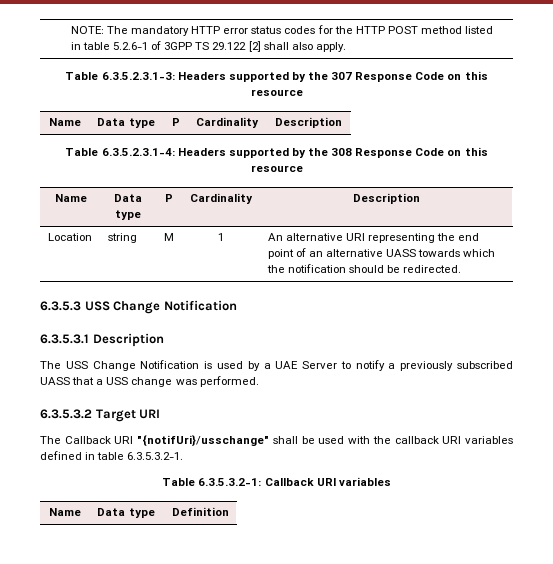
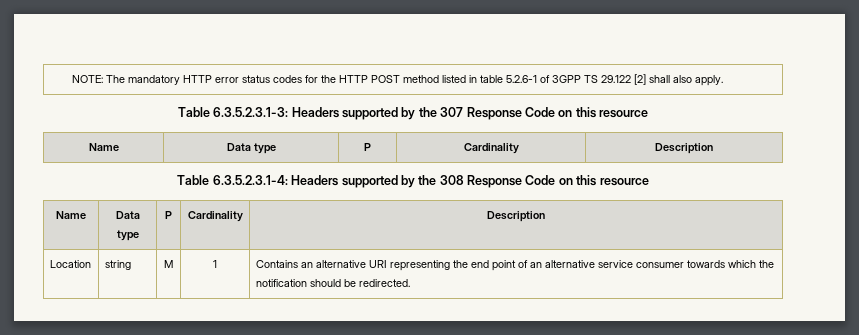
[267,233,283,241] An -> [255,260,313,268] Contains an
[386,249,417,257] UASS -> [597,260,684,268] service consumer
[40,300,237,314] [40,333,164,347] [40,360,513,371] [40,376,259,387] [40,409,161,422] [40,435,514,446] [40,451,184,460] [162,477,391,486] [48,508,81,516] [97,508,155,518] [171,507,229,516] // 6.3.5.3 USS Change Notification // 6.3.5.3.1 Description // The USS Change Notification is used by a UAE Server to notify a previously subscribed UASS that a USS change was performed. // 6.3.5.3.2 Target URI // The Callback URI "{notifUri}/usschange" shall be used with the callback URI variables defined in table 6.3.5.3.2-1. // Table 6.3.5.3.2-1: Callback URI variables // Name | Data type | Definition -> (410, 283) none

